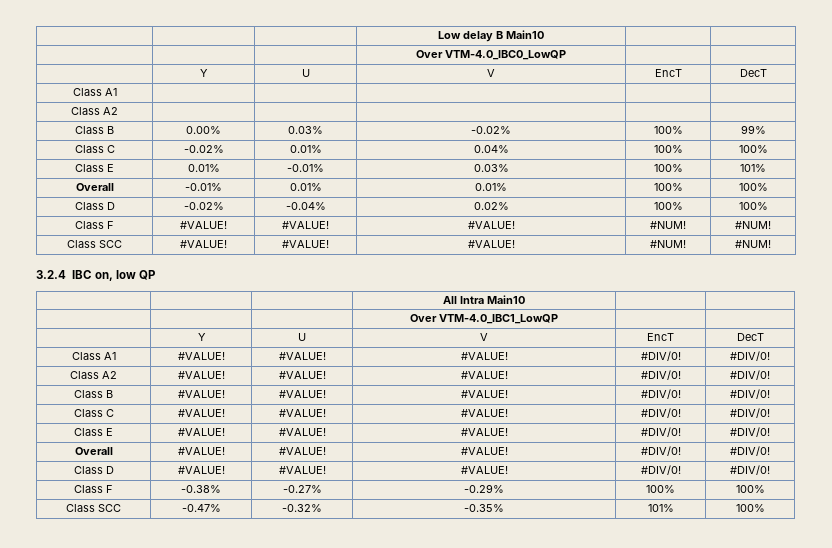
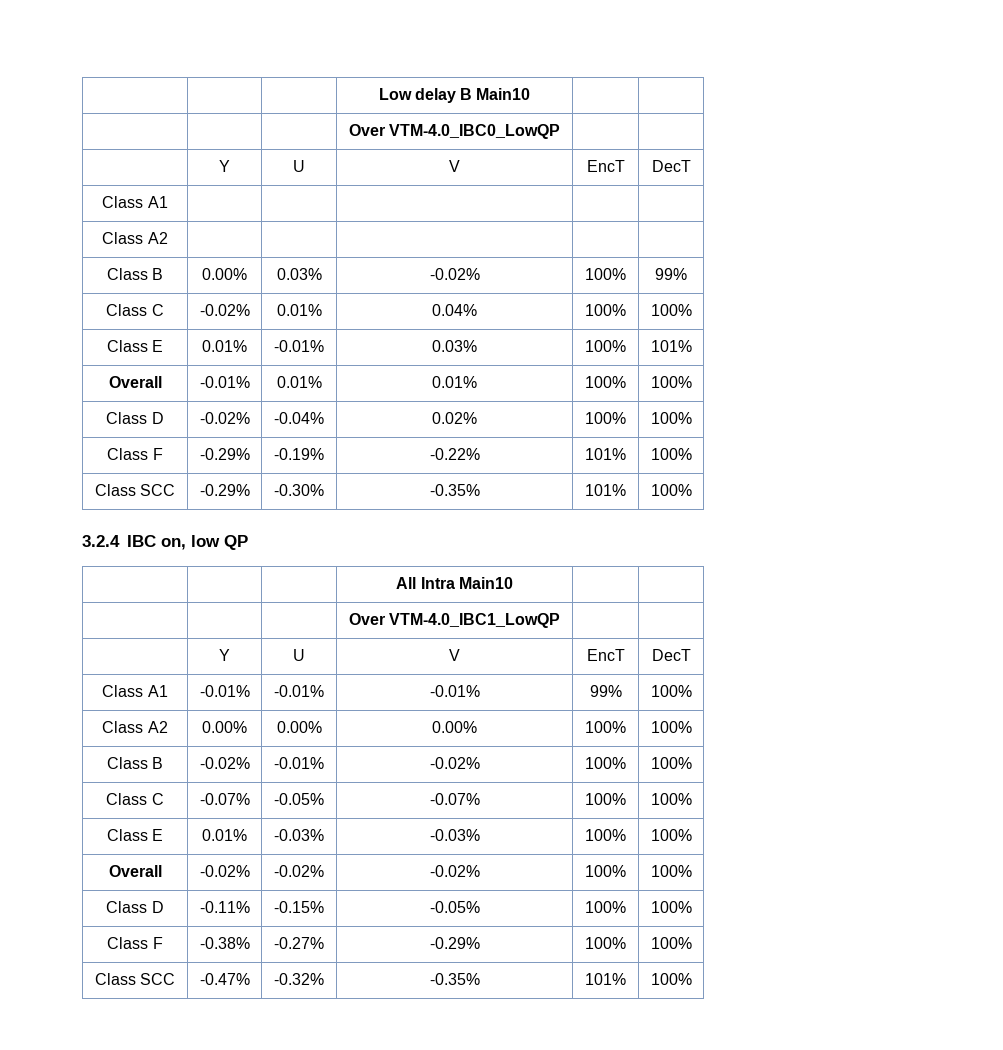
[180,221,227,229] [282,221,329,229] [467,221,515,229] [650,221,686,229] [735,221,771,229] [67,240,122,248] [180,240,227,248] [282,240,329,248] [467,240,515,248] [650,240,686,248] [735,240,771,248] #VALUE! | #VALUE! | #VALUE! | #NUM! | #NUM! // Class SCC | #VALUE! | #VALUE! | #VALUE! | #NUM! | #NUM! -> [199,448,250,460] [274,448,324,460] [429,448,480,460] [585,448,626,460] [650,448,692,460] [94,484,176,496] [199,484,250,496] [274,484,324,496] [429,484,480,496] [585,484,626,496] [650,484,692,496] -0.29% | -0.19% | -0.22% | 101% | 100% // Class SCC | -0.29% | -0.30% | -0.35% | 101% | 100%
[177,352,225,360] [278,352,326,360] [460,352,508,360] [640,351,681,361] [730,351,770,361] [70,371,117,379] [177,371,225,379] [278,371,326,379] [460,371,508,379] [640,370,681,380] [730,370,770,380] [74,390,113,398] [177,390,225,398] [278,390,326,398] [460,390,508,398] [640,389,681,399] [730,389,770,399] [73,409,114,417] [177,409,225,417] [278,409,326,417] [460,409,508,417] [640,408,681,418] [730,408,770,418] [74,428,113,436] [177,428,225,436] [278,428,326,436] [460,428,508,436] [640,427,681,437] [730,427,770,437] [74,447,113,455] [177,447,225,455] [278,447,326,455] [460,447,508,455] [640,446,681,456] [730,446,770,456] [73,466,114,474] [177,466,225,474] [278,466,326,474] [460,466,508,474] [640,465,681,475] [730,465,770,475] #VALUE! | #VALUE! | #VALUE! | #DIV/0! | #DIV/0! // Class A2 | #VALUE! | #VALUE! | #VALUE! | #DIV/0! | #DIV/0! // Class B | #VALUE! | #VALUE! | #VALUE! | #DIV/0! | #DIV/0! // Class C | #VALUE! | #VALUE! | #VALUE! | #DIV/0! | #DIV/0! // Class E | #VALUE! | #VALUE! | #VALUE! | #DIV/0! | #DIV/0! // Overall | #VALUE! | #VALUE! | #VALUE! | #DIV/0! | #DIV/0! // Class D | #VALUE! | #VALUE! | #VALUE! | #DIV/0! | #DIV/0! -> [199,685,250,697] [274,685,324,697] [429,685,480,697] [589,685,622,697] [650,685,692,697] [102,721,168,733] [202,721,247,733] [276,721,322,733] [432,721,477,733] [585,721,626,733] [650,721,692,733] [106,757,164,769] [199,757,250,769] [274,757,324,769] [429,757,480,769] [585,757,626,769] [650,757,692,769] [106,793,164,805] [199,793,250,805] [274,793,324,805] [429,793,480,805] [585,793,626,805] [650,793,692,805] [106,829,164,841] [202,829,247,841] [274,829,324,841] [429,829,480,841] [585,829,626,841] [650,829,692,841] [108,865,162,877] [199,865,250,877] [274,865,324,877] [429,865,480,877] [585,865,626,877] [650,865,692,877] [106,901,164,913] [199,901,250,913] [274,901,324,913] [429,901,480,913] [585,901,626,913] [650,901,692,913] -0.01% | -0.01% | -0.01% | 99% | 100% // Class A2 | 0.00% | 0.00% | 0.00% | 100% | 100% // Class B | -0.02% | -0.01% | -0.02% | 100% | 100% // Class C | -0.07% | -0.05% | -0.07% | 100% | 100% // Class E | 0.01% | -0.03% | -0.03% | 100% | 100% // Overall | -0.02% | -0.02% | -0.02% | 100% | 100% // Class D | -0.11% | -0.15% | -0.05% | 100% | 100%

